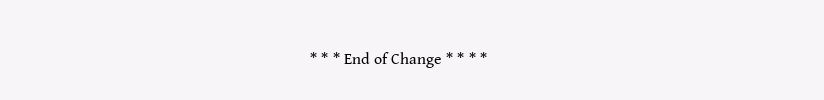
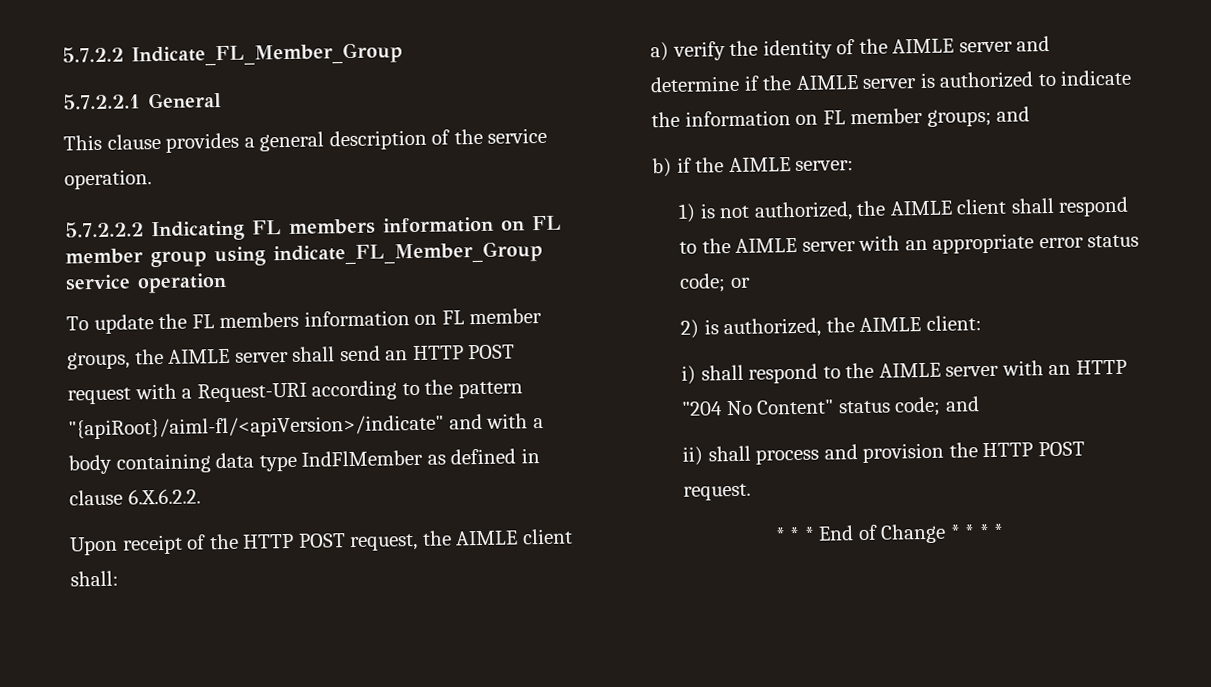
(310, 58) none -> [62,42,403,67] [63,92,222,110] [63,127,548,153] [64,169,152,190] [65,215,562,242] [65,240,543,268] [65,272,227,294] [66,307,543,335] [67,344,516,370] [67,379,523,405] [68,413,544,440] [68,448,540,475] [69,488,201,506] [69,528,573,556] [70,570,119,587] [650,35,1051,62] [650,69,1132,93] [651,106,1031,128] [652,157,855,178] [678,196,1130,223] [679,233,1140,254] [679,273,751,293] [680,315,982,339] [681,359,1127,385] [681,396,980,417] [682,441,1085,466] [683,483,752,501] 5.7.2.2 Indicate_FL_Member_Group // 5.7.2.2.1 General // This clause provides a general description of the service operation. // 5.7.2.2.2 Indicating FL members information on FL member group using indicate_FL_Member_Group service operation // To update the FL members information on FL member groups, the AIMLE server shall send an HTTP POST request with a Request-URI according to the pattern "{apiRoot}/aiml-fl/<apiVersion>/indicate" and with a body containing data type IndFlMember as defined in clause 6.X.6.2.2. // Upon receipt of the HTTP POST request, the AIMLE client shall: // a) verify the identity of the AIMLE server and determine if the AIMLE server is authorized to indicate the information on FL member groups; and // b) if the AIMLE server: // 1) is not authorized, the AIMLE client shall respond to the AIMLE server with an appropriate error status code; or // 2) is authorized, the AIMLE client: // i) shall respond to the AIMLE server with an HTTP "204 No Content" status code; and // ii) shall process and provision the HTTP POST request. //

